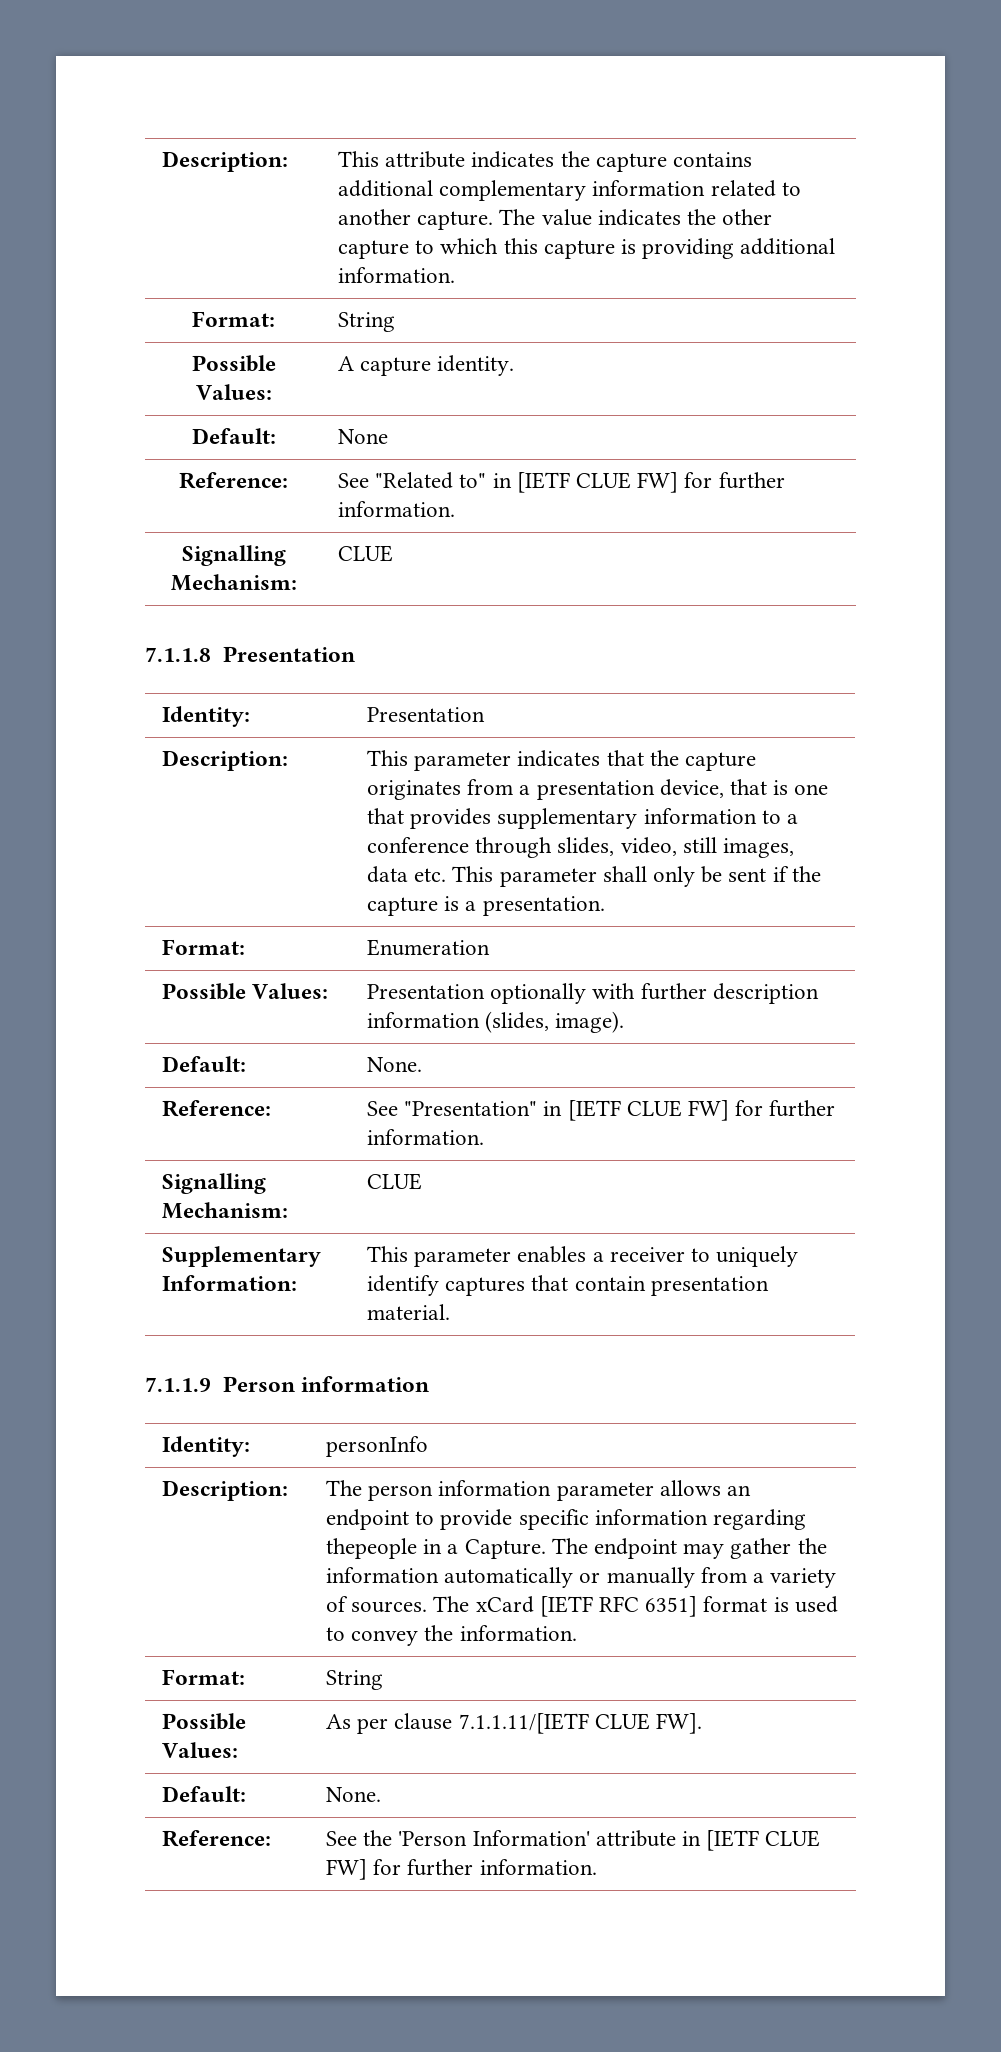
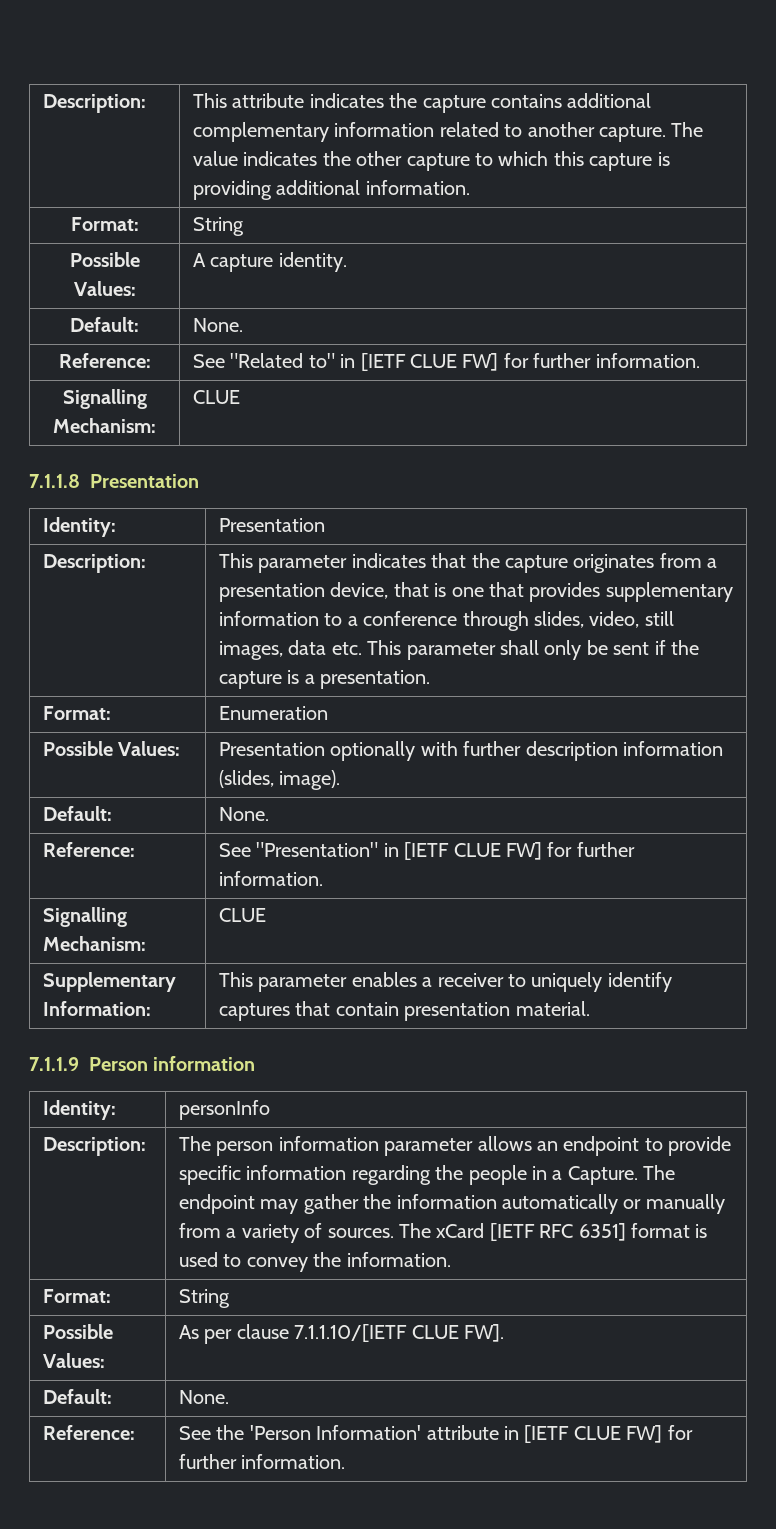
[337,429,388,444] | None -> [193,318,244,332] | None.
[325,1538,417,1559] thepeople -> [435,1165,527,1185] the people
[458,1713,589,1734] 7.1.1.11/[IETF -> [294,1324,408,1342] 7.1.1.10/[IETF

